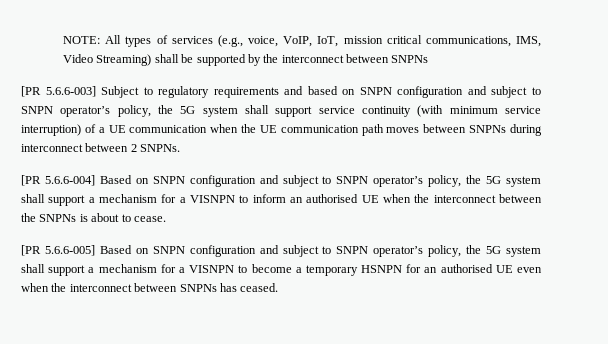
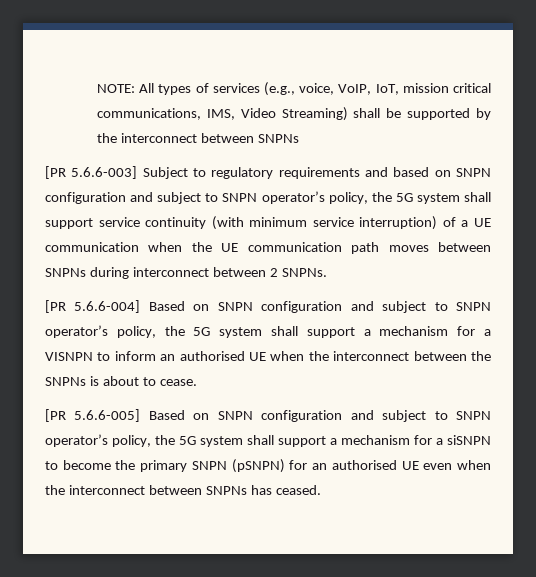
[189,265,235,273] VISNPN -> [447,435,491,445] siSNPN
[295,265,403,276] a temporary HSNPN -> [115,459,285,473] the primary SNPN (pSNPN)

